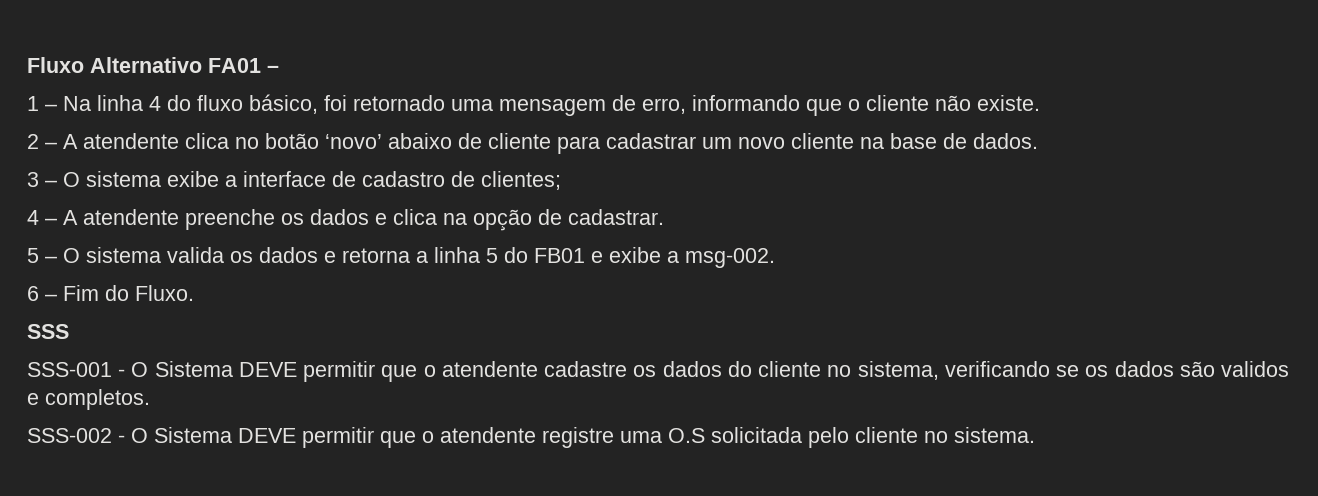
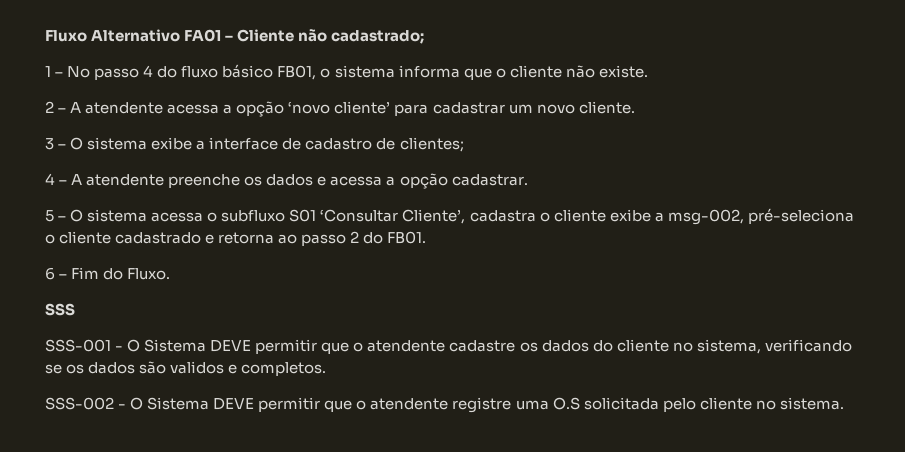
(279, 69) none -> [237,29,425,44] Cliente não cadastrado;
[63,95,143,111] Na linha -> [67,66,140,80] No passo
[249,94,800,116] básico, foi retornado uma mensagem de erro, informando -> [222,64,460,80] básico FB01, o sistema informa
[185,133,1038,154] clica no botão ‘novo’ abaixo de cliente para cadastrar um novo cliente na base de dados. -> [167,101,635,117] acessa a opção ‘novo cliente’ para cadastrar um novo cliente.
[393,209,562,231] clica na opção de -> [330,173,448,189] acessa a opção
[167,247,775,268] valida os dados e retorna a linha 5 do FB01 e exibe a msg-002. -> [151,208,854,225] [45,231,427,246] acessa o subfluxo S01 ‘Consultar Cliente’, cadastra o cliente exibe a msg-002, pré-seleciona o cliente cadastrado e retorna ao passo 2 do FB01.

